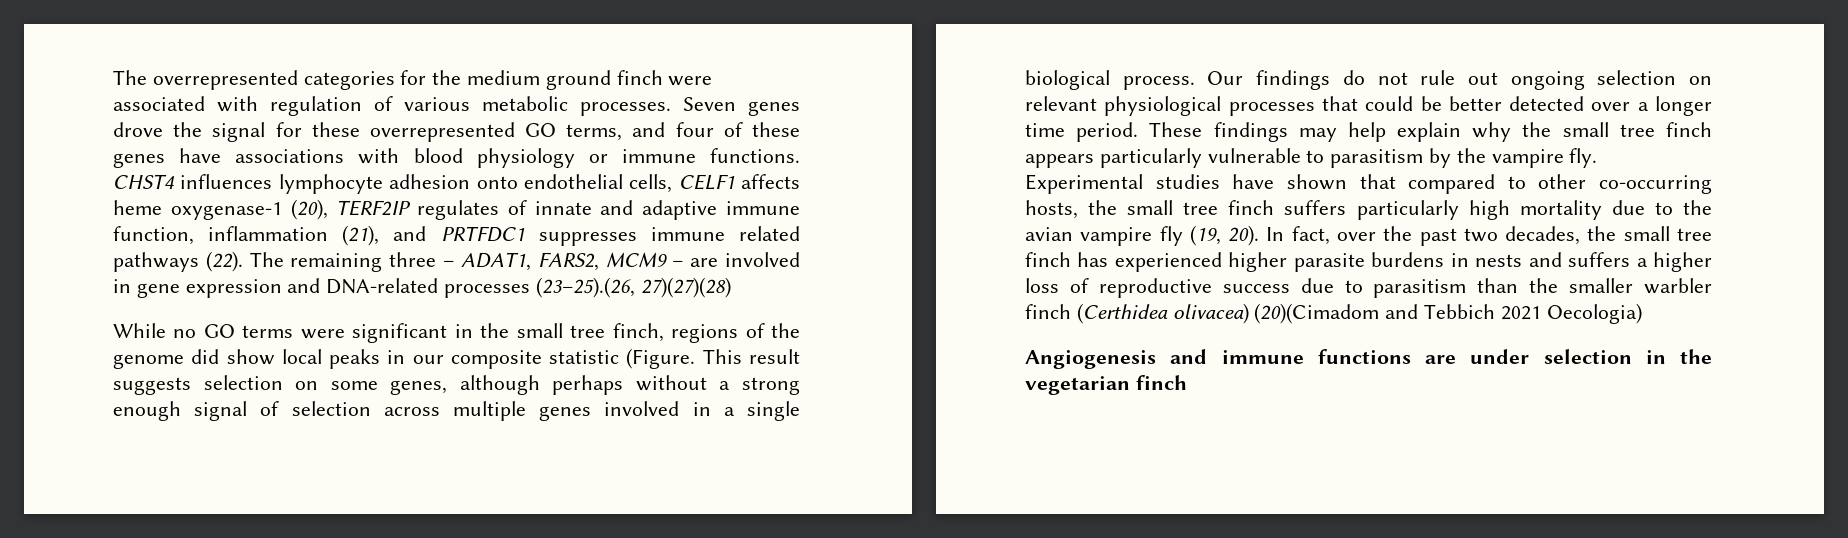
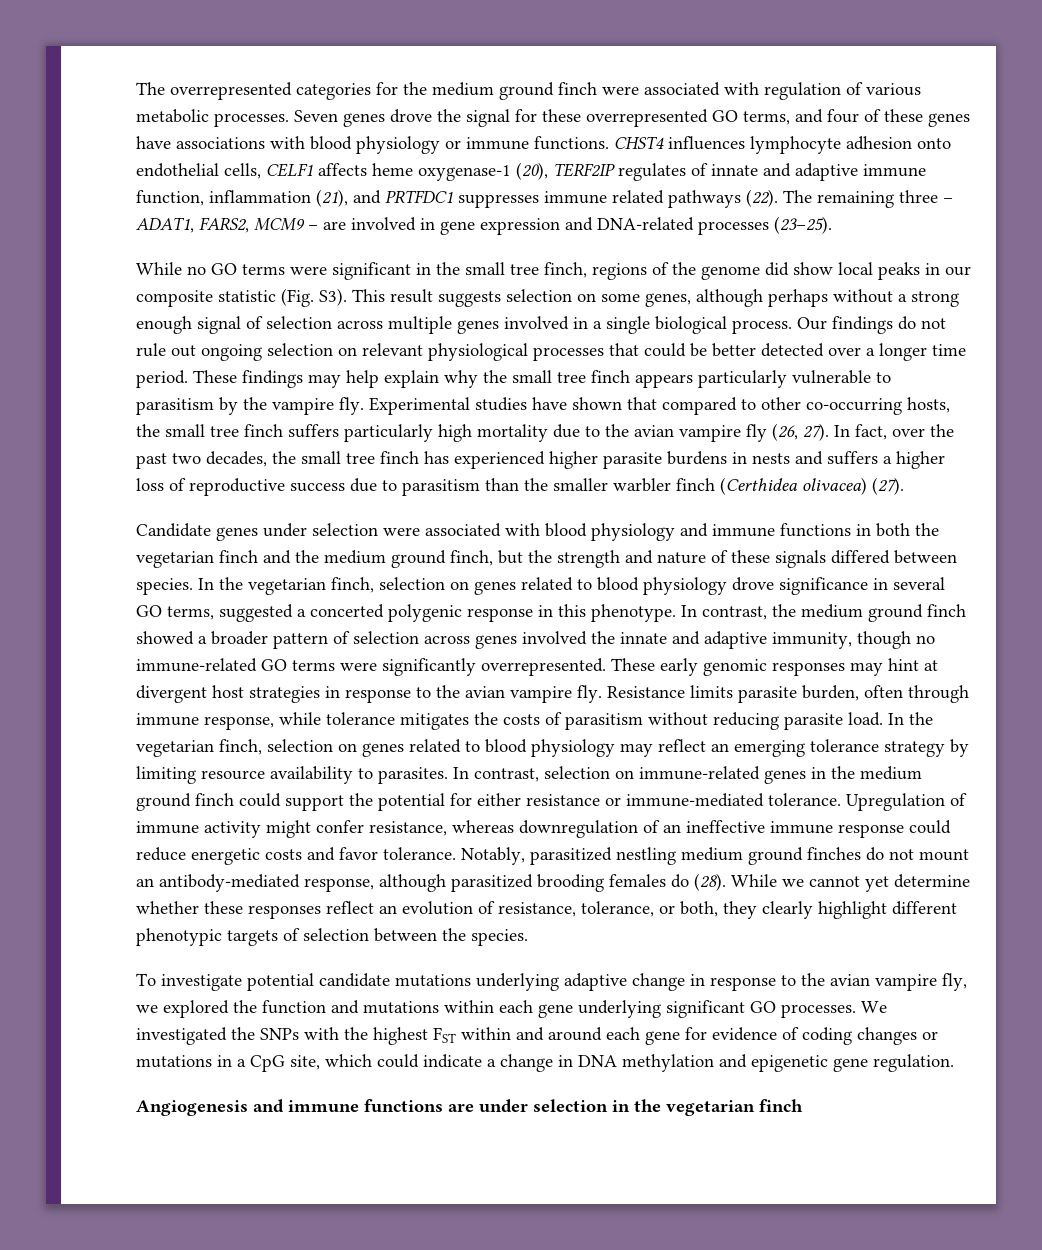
[535,277,731,298] (23–25).(26, 27)(27)(28) -> [774,216,832,234] (23–25).
[626,348,696,369] (Figure. -> [281,288,347,307] (Fig. S3).
[1189,225,1260,246] (19, 20). -> [772,423,829,441] (26, 27).
[1254,303,1642,324] (20)(Cimadom and Tebbich 2021 Oecologia) -> [872,477,904,495] [136,523,939,541] [136,550,957,568] [136,577,945,595] [136,604,966,622] [136,631,935,649] [136,658,938,676] [136,685,969,703] [136,712,933,730] [136,739,969,757] [136,766,922,784] [136,793,967,811] [136,820,951,838] [136,847,969,865] [136,873,970,892] [136,901,957,919] [136,928,528,946] [136,973,967,991] [136,1000,887,1018] [136,1027,938,1045] [136,1054,954,1072] (27). // Candidate genes under selection were associated with blood physiology and immune functions in both the vegetarian finch and the medium ground finch, but the strength and nature of these signals differed between species. In the vegetarian finch, selection on genes related to blood physiology drove significance in several GO terms, suggested a concerted polygenic response in this phenotype. In contrast, the medium ground finch showed a broader pattern of selection across genes involved the innate and adaptive immunity, though no immune-related GO terms were significantly overrepresented. These early genomic responses may hint at divergent host strategies in response to the avian vampire fly. Resistance limits parasite burden, often through immune response, while tolerance mitigates the costs of parasitism without reducing parasite load. In the vegetarian finch, selection on genes related to blood physiology may reflect an emerging tolerance strategy by limiting resource availability to parasites. In contrast, selection on immune-related genes in the medium ground finch could support the potential for either resistance or immune-mediated tolerance. Upregulation of immune activity might confer resistance, whereas downregulation of an ineffective immune response could reduce energetic costs and favor tolerance. Notably, parasitized nestling medium ground finches do not mount an antibody-mediated response, although parasitized brooding females do (28). While we cannot yet determine whether these responses reflect an evolution of resistance, tolerance, or both, they clearly highlight different phenotypic targets of selection between the species. // To investigate potential candidate mutations underlying adaptive change in response to the avian vampire fly, we explored the function and mutations within each gene underlying significant GO processes. We investigated the SNPs with the highest FST within and around each gene for evidence of coding changes or mutations in a CpG site, which could indicate a change in DNA methylation and epigenetic gene regulation.

